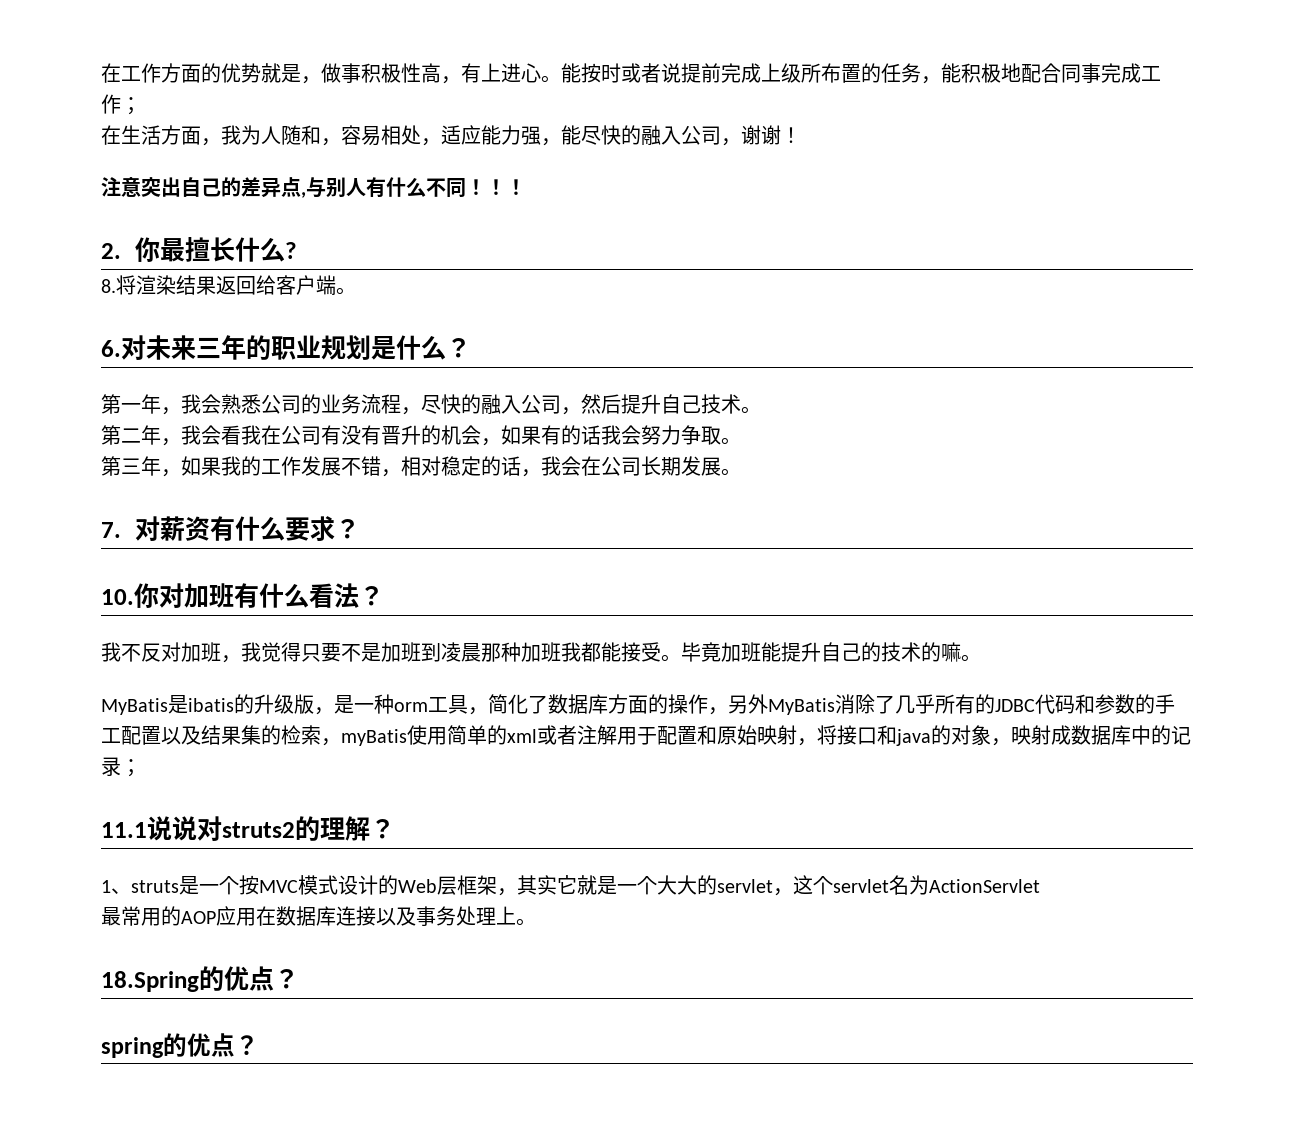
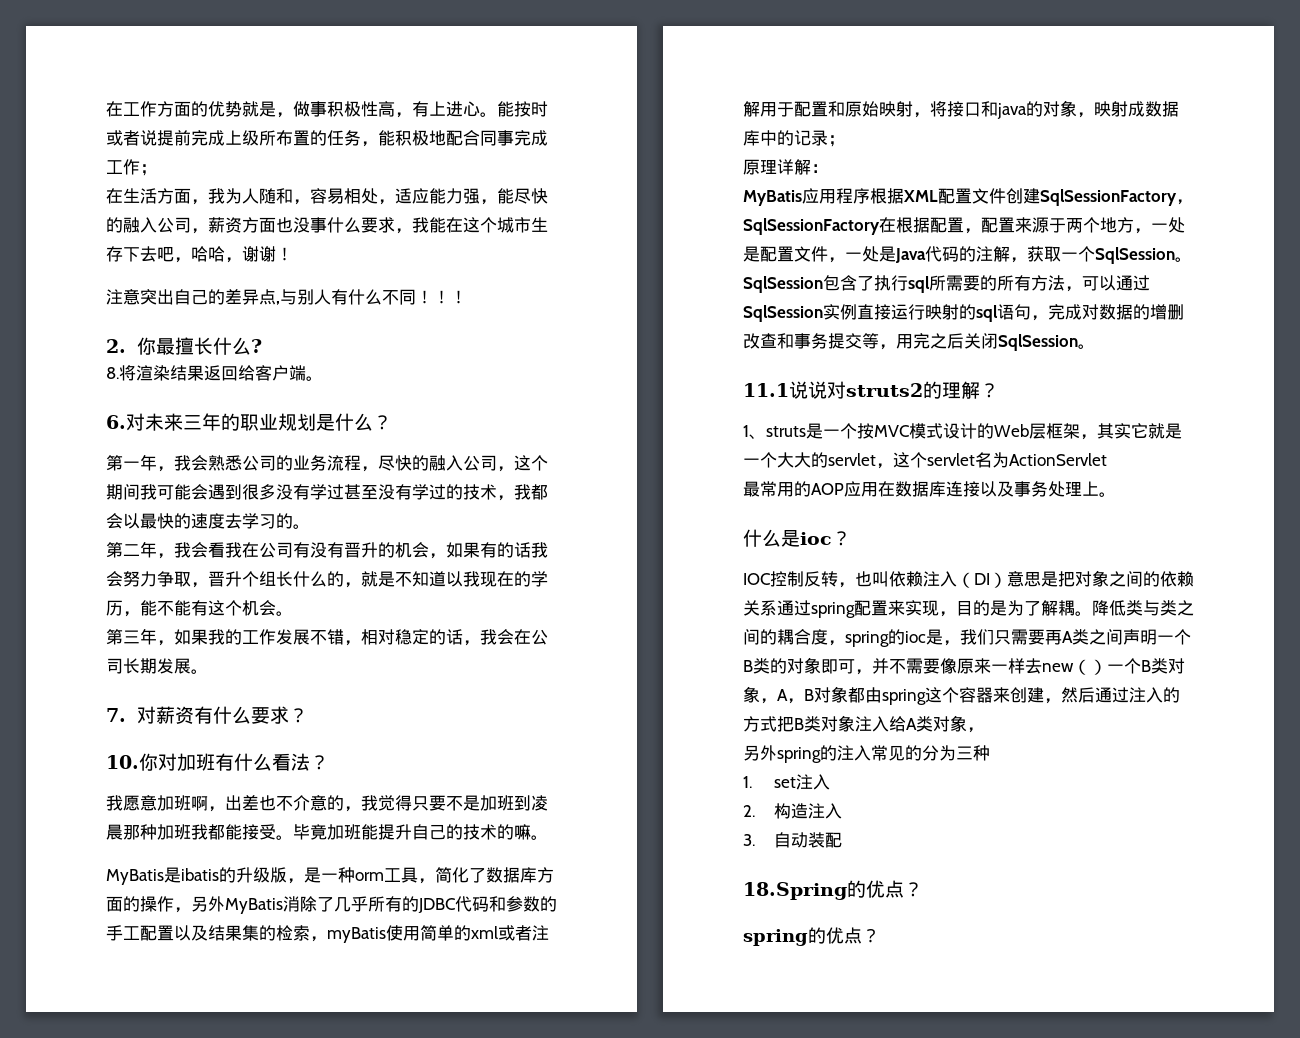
(741, 142) none -> [208,217,548,234] [106,246,242,263] 薪资方面也没事什么要求，我能在这个城市生存下去吧，哈哈，
[581,394,741,414] 然后提升自己技术 -> [514,455,548,471] [106,484,548,501] [106,513,293,529] 这个期间我可能会遇到很多没有学过甚至没有学过的技术，我都会以最快的速度去学习的
(721, 435) none -> [191,571,548,588] [106,600,276,617] ，晋升个组长什么的，就是不知道以我现在的学历，能不能有这个机会
[121,642,221,662] 不反对加班 -> [123,795,344,812] 愿意加班啊，出差也不介意的
(141, 768) none -> [743,159,828,175] [743,188,1193,206] [743,217,1185,235] [743,246,1192,264] [743,275,1150,293] [743,304,1184,322] [743,333,1095,351] // 原理详解： // MyBatis应用程序根据XML配置文件创建SqlSessionFactory，SqlSessionFactory在根据配置，配置来源于两个地方，一处是配置文件，一处是Java代码的注解，获取一个SqlSession。SqlSession包含了执行sql所需要的所有方法，可以通过SqlSession实例直接运行映射的sql语句，完成对数据的增删改查和事务提交等，用完之后关闭SqlSession。
(536, 922) none -> [743,529,851,547] [743,570,1194,588] [743,600,1194,618] [743,629,1191,647] [743,657,1185,675] [743,686,1180,705] [743,715,984,733] [743,745,990,763] [743,774,831,790] [743,803,843,819] [743,832,843,848] // 什么是ioc？ // IOC控制反转，也叫依赖注入（DI）意思是把对象之间的依赖关系通过spring配置来实现，目的是为了解耦。降低类与类之间的耦合度，spring的ioc是，我们只需要再A类之间声明一个B类的对象即可，并不需要像原来一样去new（）一个B类对象，A，B对象都由spring这个容器来创建，然后通过注入的方式把B类对象注入给A类对象， // 另外spring的注入常见的分为三种 // 1. set注入 // 2.构造注入 // 3.自动装配

